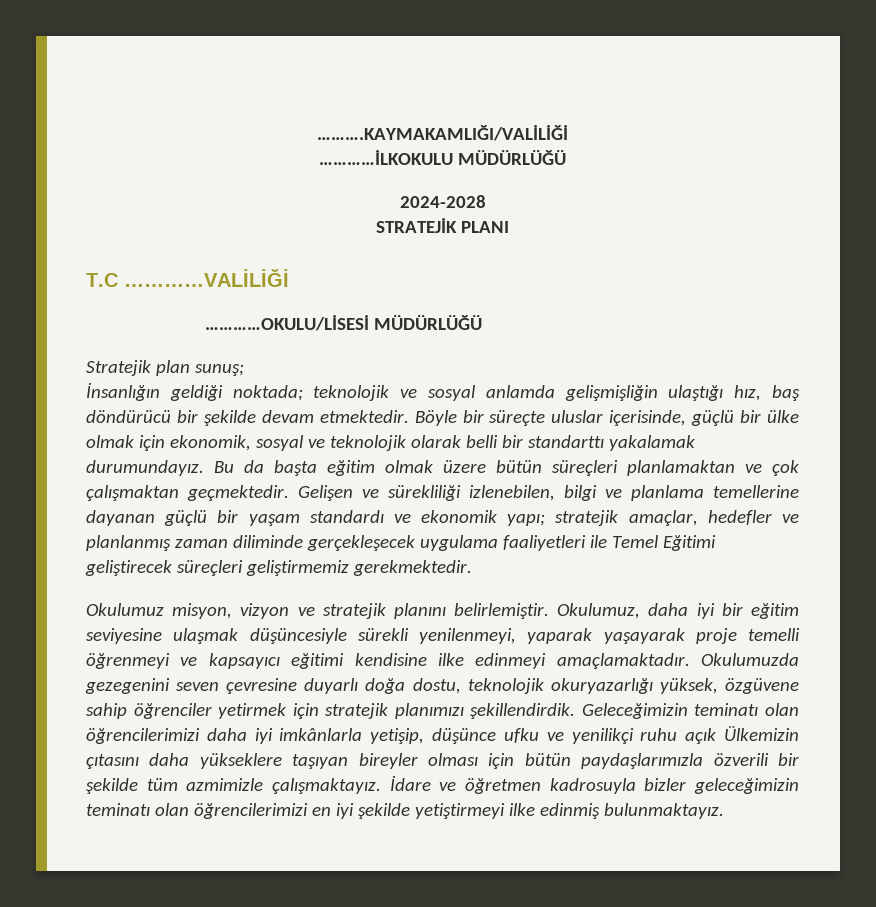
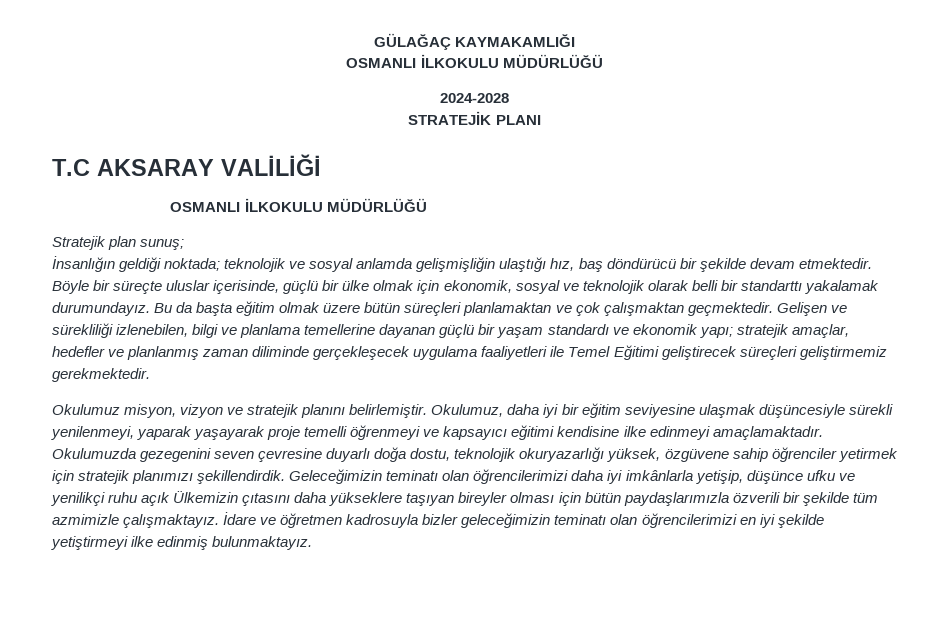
[317,125,568,141] [319,150,454,165] ……….KAYMAKAMLIĞI/VALİLİĞİ // …………İLKOKULU -> [373,33,576,50] [346,54,499,68] GÜLAĞAÇ KAYMAKAMLIĞI // OSMANLI İLKOKULU
[124,269,289,287] [204,315,369,331] …………VALİLİĞİ // …………OKULU/LİSESİ -> [97,154,321,176] [170,198,323,212] AKSARAY VALİLİĞİ // OSMANLI İLKOKULU

